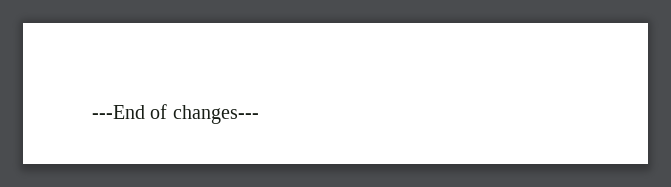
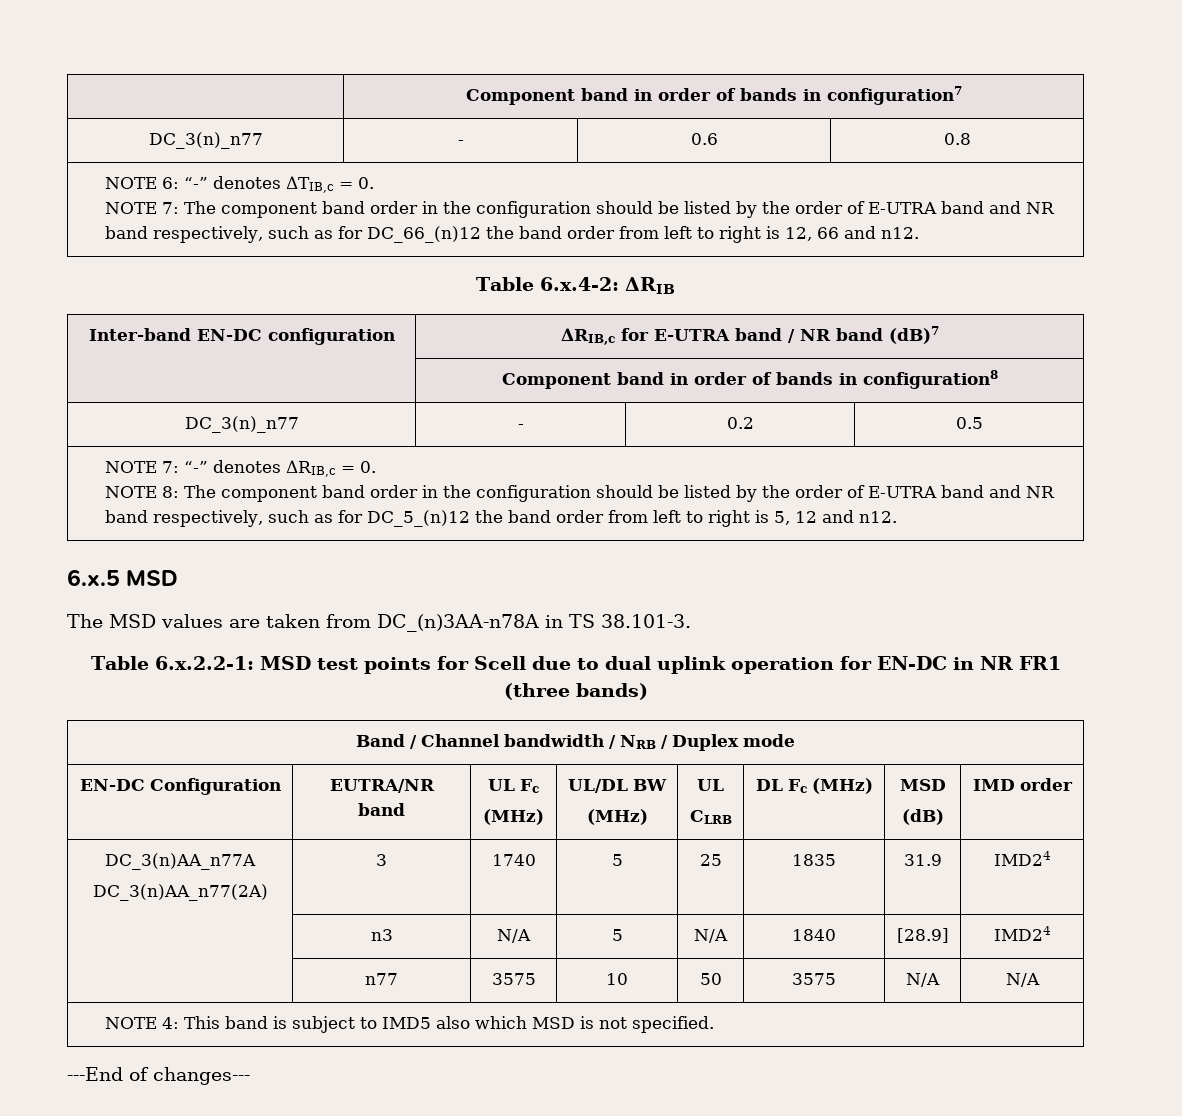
(92, 112) none -> [465,86,962,105] [148,132,263,149] [457,140,464,145] [690,133,718,145] [943,133,971,145] [104,176,374,193] [104,201,1055,218] [104,226,919,243] [476,277,675,294] [88,328,395,345] [560,326,939,345] [501,370,998,389] [184,416,299,433] [517,424,524,429] [726,417,754,429] [955,417,983,429] [104,460,376,477] [104,485,1055,502] [104,510,897,527] [67,569,179,586] [67,614,691,632] [90,656,1061,674] [503,683,648,700] [356,734,796,751] [79,778,281,795] [329,779,435,793] [358,803,405,816] [488,779,539,793] [483,809,544,825] [568,779,667,793] [586,809,648,825] [697,779,724,791] [689,810,732,824] [755,778,873,794] [899,779,946,791] [901,809,944,825] [972,778,1073,791] [105,853,256,870] [92,884,268,901] [376,854,387,866] [491,854,536,866] [611,854,623,866] [699,854,722,866] [792,854,836,866] [903,854,942,866] [993,851,1051,866] [370,929,393,941] [497,929,531,943] [611,929,623,941] [694,929,728,943] [792,929,836,941] [896,928,949,943] [993,926,1051,941] [365,973,398,985] [491,973,536,985] [606,973,628,985] [699,973,722,985] [792,973,836,985] [906,973,940,987] [1005,973,1040,987] [104,1016,714,1033] | Component band in order of bands in configuration7 // DC_3(n)_n77 | - | 0.6 | 0.8 // NOTE 6: “-” denotes ΔTIB,c = 0. // NOTE 7: The component band order in the configuration should be listed by the order of E-UTRA band and NR band respectively, such as for DC_66_(n)12 the band order from left to right is 12, 66 and n12. // Table 6.x.4-2: ΔRIB // Inter-band EN-DC configuration | ΔRIB,c for E-UTRA band / NR band (dB)7 // | Component band in order of bands in configuration8 // DC_3(n)_n77 | - | 0.2 | 0.5 // NOTE 7: “-” denotes ΔRIB,c = 0. // NOTE 8: The component band order in the configuration should be listed by the order of E-UTRA band and NR band respectively, such as for DC_5_(n)12 the band order from left to right is 5, 12 and n12. // 6.x.5 MSD // The MSD values are taken from DC_(n)3AA-n78A in TS 38.101-3. // Table 6.x.2.2-1: MSD test points for Scell due to dual uplink operation for EN-DC in NR FR1 (three bands) // Band / Channel bandwidth / NRB / Duplex mode // EN-DC Configuration | EUTRA/NR band | UL Fc // (MHz) | UL/DL BW // (MHz) | UL // CLRB | DL Fc (MHz) | MSD // (dB) | IMD order // DC_3(n)AA_n77A // DC_3(n)AA_n77(2A) | 3 | 1740 | 5 | 25 | 1835 | 31.9 | IMD24 // | n3 | N/A | 5 | N/A | 1840 | [28.9] | IMD24 // | n77 | 3575 | 10 | 50 | 3575 | N/A | N/A // NOTE 4: This band is subject to IMD5 also which MSD is not specified. //

